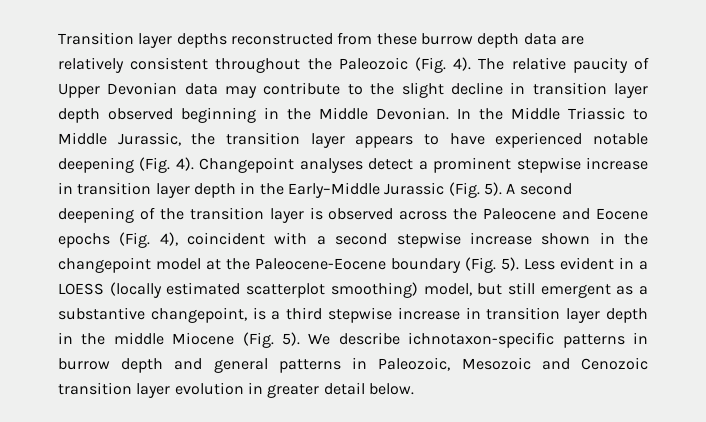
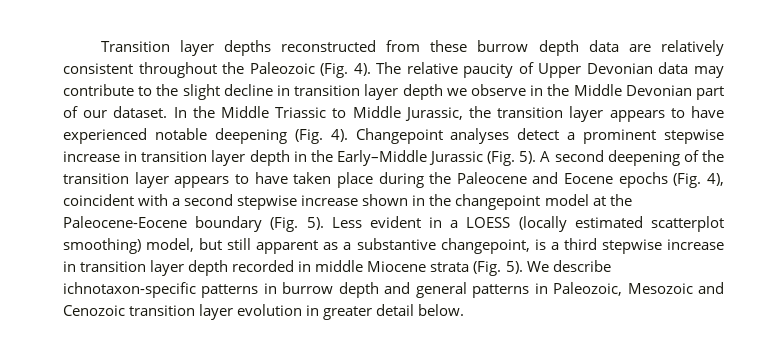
[108,107,256,123] observed beginning -> [446,84,526,96] we observe
[376,107,449,120] Devonian. -> [625,85,724,100] [63,106,168,118] Devonian part of our dataset.
[309,207,448,220] is observed across -> [174,172,424,188] appears to have taken place during
[540,284,611,298] emergent -> [256,240,319,254] apparent
[58,332,106,345] in the -> [232,260,312,272] recorded in
(235, 338) none -> [430,262,470,272] strata

